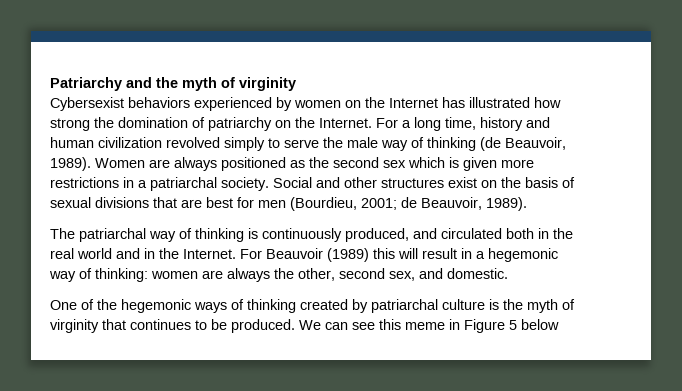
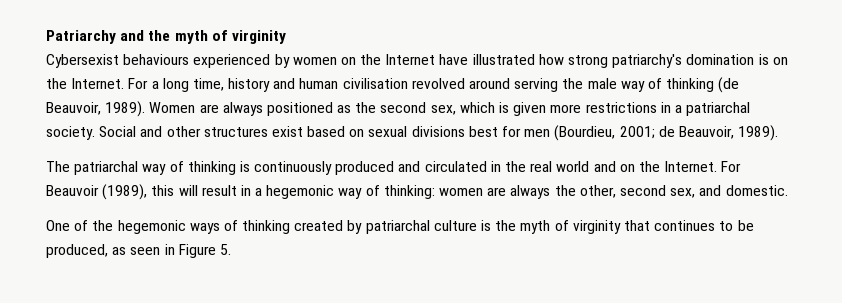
[128,97,190,108] behaviors -> [123,54,190,65] behaviours
[442,97,465,108] has -> [439,54,469,65] have
[94,117,272,131] the domination of patriarchy -> [612,54,769,68] patriarchy's domination is
[98,137,319,151] civilization revolved simply to serve -> [342,78,559,92] civilisation revolved around serving
[383,160,406,168] sex -> [430,105,456,115] sex,
[481,177,575,188] [50,197,202,208] on the basis of sexual divisions that are -> [307,126,465,137] based on sexual divisions
[345,228,409,242] produced, -> [335,161,395,175] produced
[506,228,534,239] both -> (487, 166) none
[144,248,155,259] in -> [619,164,635,172] on
[327,248,369,262] (1989) -> [102,184,148,200] (1989),
[231,319,559,333] produced. We can see this meme in Figure 5 below -> [46,244,231,258] produced, as seen in Figure 5.

